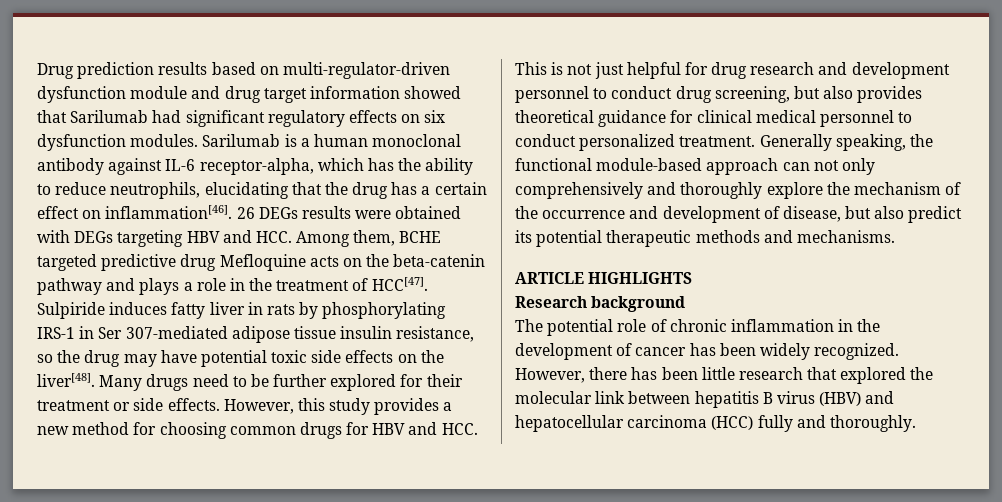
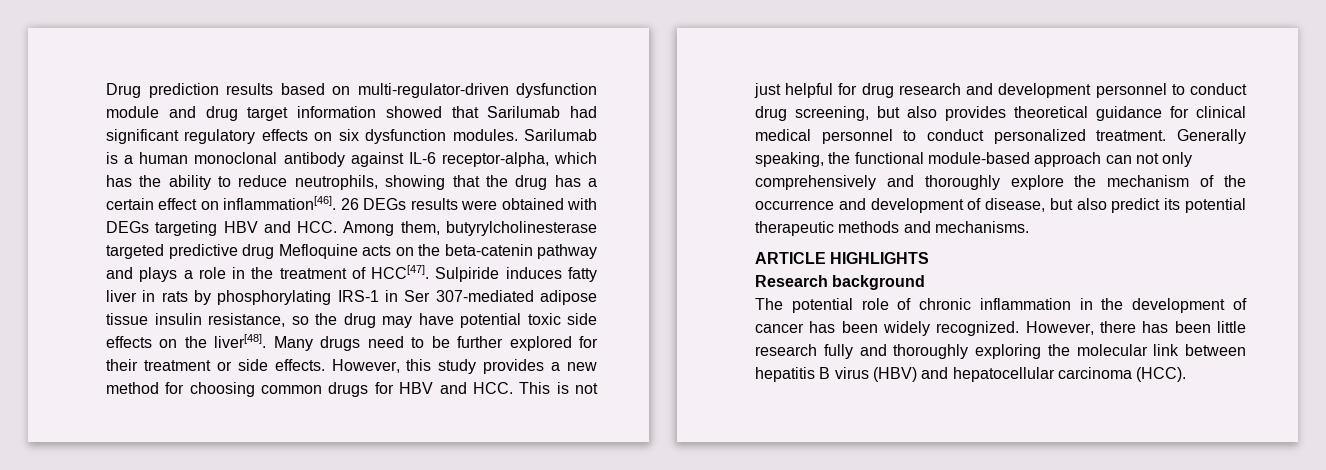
[204,182,289,199] elucidating -> [385,175,446,190] showing
[399,231,442,243] BCHE -> [445,221,597,236] butyrylcholinesterase
[807,367,907,384] that explored -> [823,344,1041,359] fully and thoroughly exploring
[711,415,916,432] (HCC) fully and thoroughly. -> [1136,367,1187,382] (HCC).

